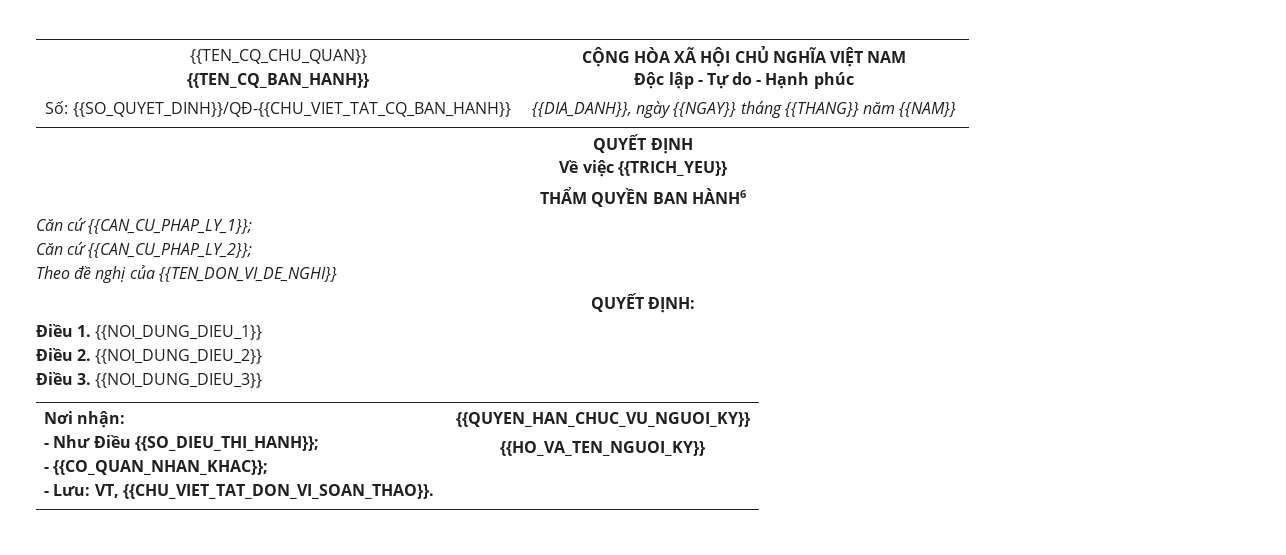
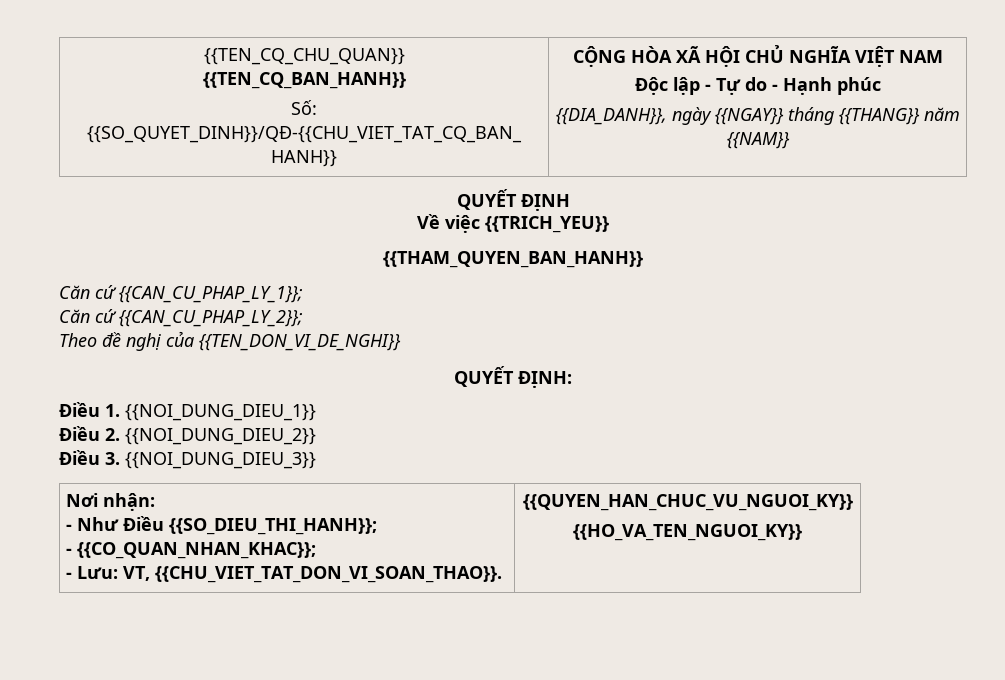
[540,187,746,207] THẨM QUYỀN BAN HÀNH6 -> [383,251,643,268] {{THAM_QUYEN_BAN_HANH}}

